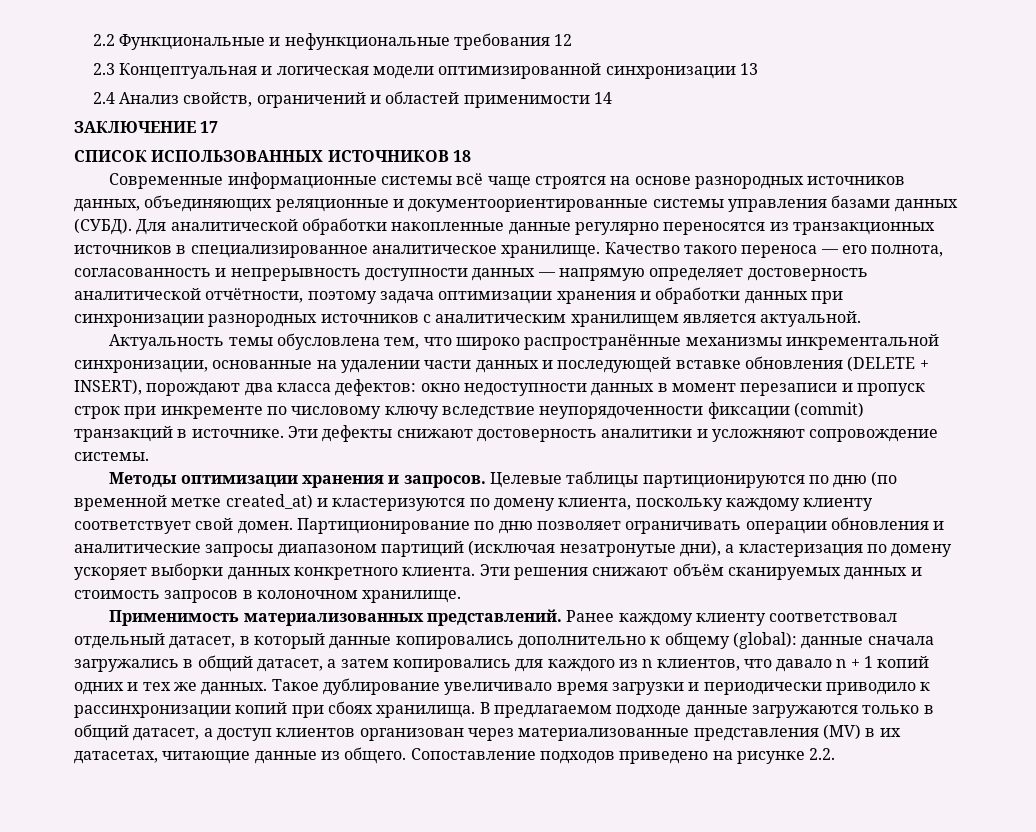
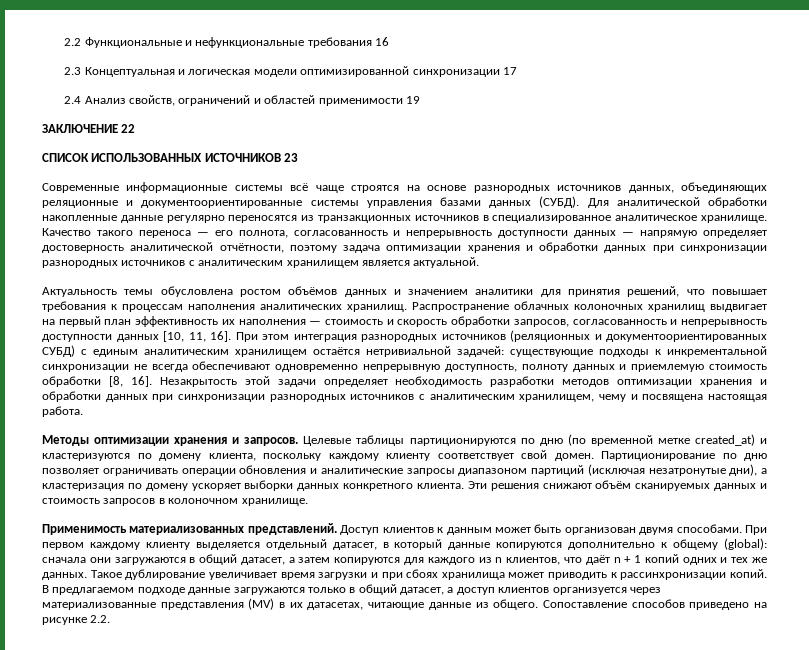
[554,34,573,46] 12 -> [375,37,390,46] 16
[739,63,758,75] 13 -> [502,67,517,75] 17
[593,92,612,104] 14 -> [405,96,420,104] 19
[200,121,219,133] 17 -> [121,124,136,133] 22
[452,150,471,162] 18 -> [284,153,299,162] 23
[384,334,939,350] [74,356,929,373] [74,379,925,396] [74,402,864,419] [74,425,939,442] [74,452,149,461] тем, что широко распространённые механизмы инкрементальной синхронизации, основанные на удалении части данных и последующей вставке обновления (DELETE + INSERT), порождают два класса дефектов: окно недоступности данных в момент перезаписи и пропуск строк при инкременте по числовому ключу вследствие неупорядоченности фиксации (commit) транзакций в источнике. Эти дефекты снижают достоверность аналитики и усложняют сопровождение системы. -> [239,286,767,297] [42,301,767,312] [42,316,767,327] [42,330,767,342] [42,345,767,357] [42,361,768,372] [42,376,767,387] [42,391,767,402] [42,406,83,417] ростом объёмов данных и значением аналитики для принятия решений, что повышает требования к процессам наполнения аналитических хранилищ. Распространение облачных колоночных хранилищ выдвигает на первый план эффективность их наполнения — стоимость и скорость обработки запросов, согласованность и непрерывность доступности данных [10, 11, 16]. При этом интеграция разнородных источников (реляционных и документоориентированных СУБД) с единым аналитическим хранилищем остаётся нетривиальной задачей: существующие подходы к инкрементальной синхронизации не всегда обеспечивают одновременно непрерывную доступность, полноту данных и приемлемую стоимость обработки [8, 16]. Незакрытость этой задачи определяет необходимость разработки методов оптимизации хранения и обработки данных при синхронизации разнородных источников с аналитическим хранилищем, чему и посвящена настоящая работа.
[566,610,898,626] Ранее каждому клиенту соответствовал -> [340,524,767,535] [42,542,260,550] Доступ клиентов к данным может быть организован двумя способами. При первом каждому клиенту выделяется
[395,636,514,649] копировались -> [496,542,563,550] копируются
[801,636,934,649] [74,659,179,672] данные сначала загружались -> [42,557,186,565] сначала они загружаются
[392,659,511,672] копировались -> [334,557,401,565] копируются
[776,659,833,672] давало -> [585,555,610,565] даёт
[444,682,553,695] увеличивало -> [208,572,277,580] увеличивает
[703,682,931,695] [74,701,476,718] периодически приводило к рассинхронизации копий при сбоях хранилища. -> [381,569,767,580] при сбоях хранилища может приводить к рассинхронизации копий.
[359,728,464,741] организован -> [552,587,627,595] организуется
[539,751,615,764] подходов -> [631,599,685,608] способов

